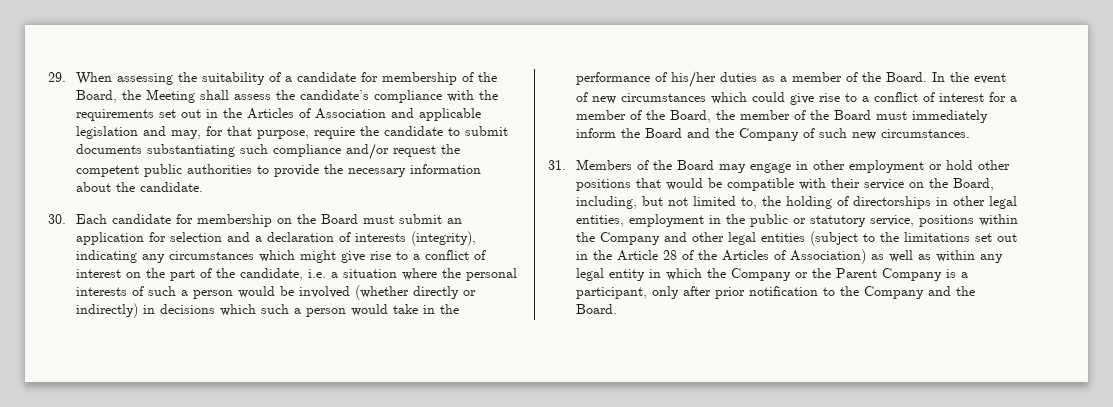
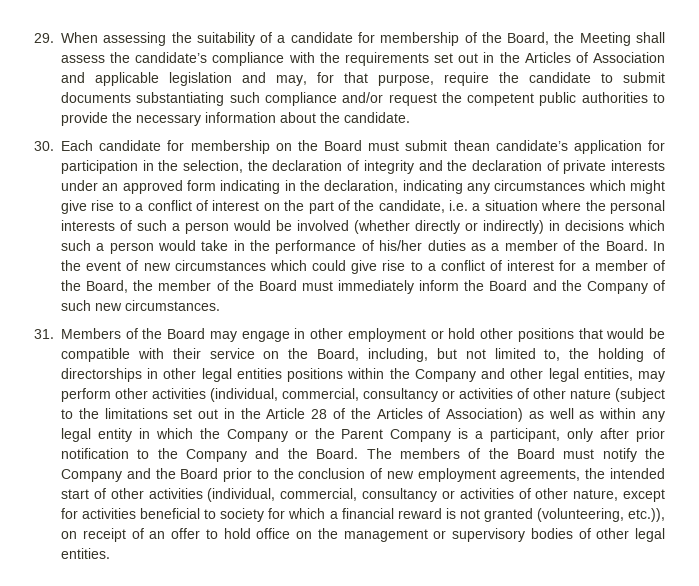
[446,218,462,224] [75,231,476,246] an application for selection and a declaration of interests (integrity), -> [453,140,665,154] [61,160,665,174] [61,180,399,194] thean candidate’s application for participation in the selection, the declaration of integrity and the declaration of private interests under an approved form indicating in the declaration,
[575,214,914,227] entities, employment in the public or statutory service, -> [236,368,282,379] entities
[760,233,805,242] entities -> [583,368,666,382] [61,388,611,402] entities, may perform other activities (individual, commercial, consultancy or activities of other nature
(617, 309) none -> [366,448,665,462] [61,468,665,482] [61,488,665,502] [61,508,665,522] [61,528,665,542] [61,548,110,559] The members of the Board must notify the Company and the Board prior to the conclusion of new employment agreements, the intended start of other activities (individual, commercial, consultancy or activities of other nature, except for activities beneficial to society for which a financial reward is not granted (volunteering, etc.)), on receipt of an offer to hold office on the management or supervisory bodies of other legal entities.

